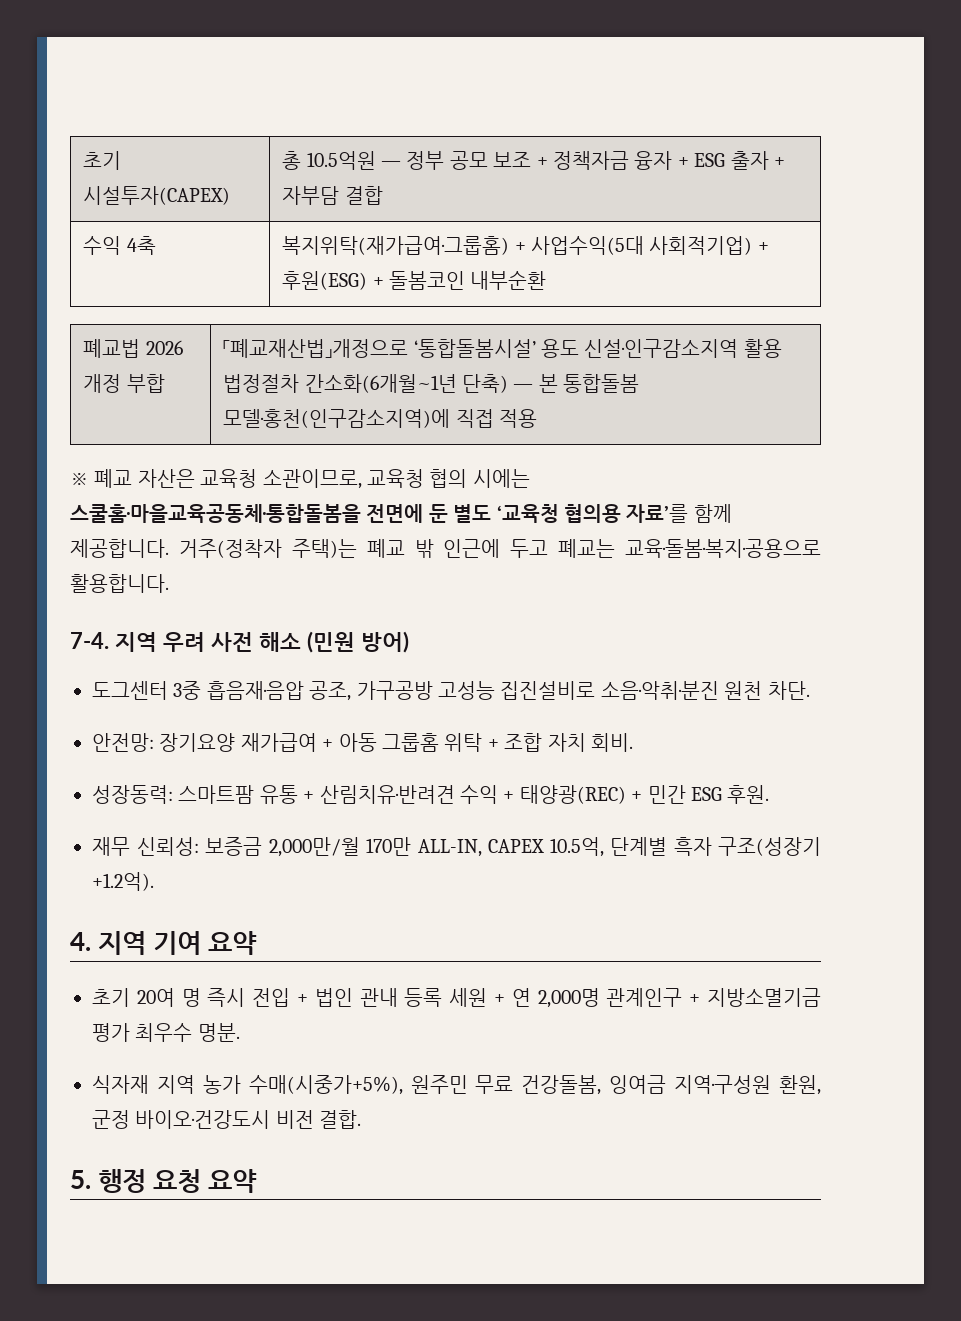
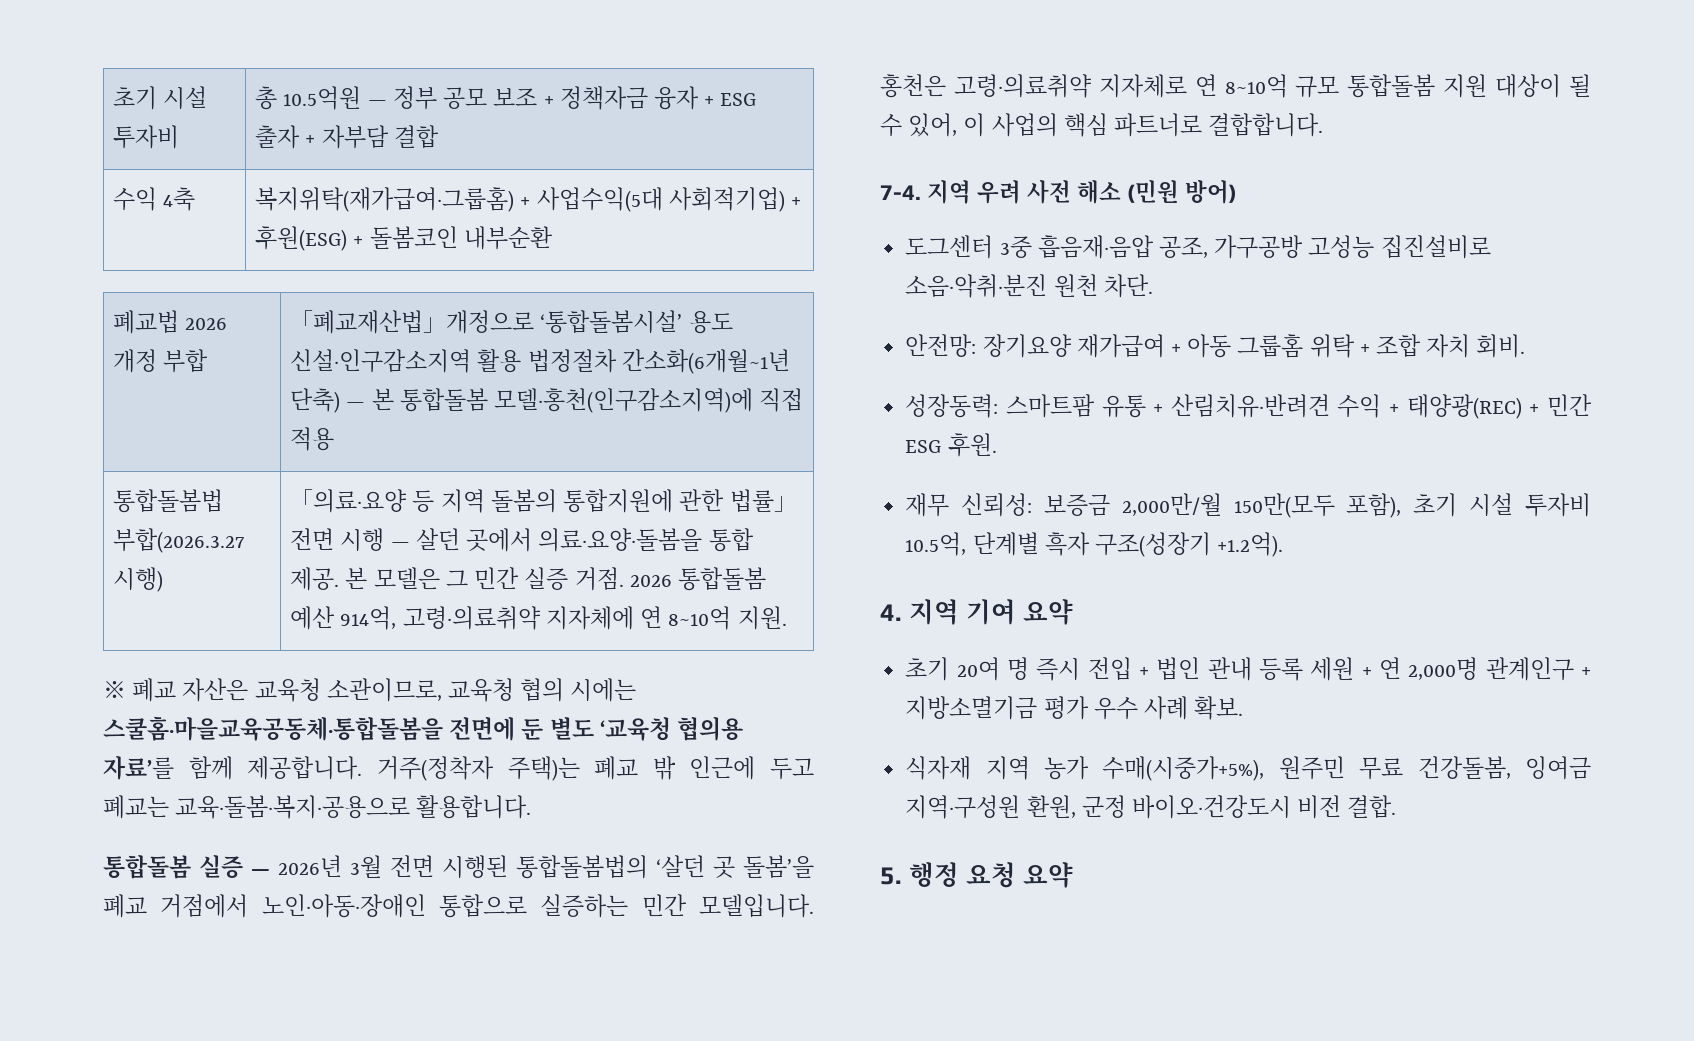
[83,151,122,170] [83,186,231,205] 초기 시설투자(CAPEX) -> [113,86,208,110] [113,125,180,149] 초기 시설 투자비
(538, 418) none -> [113,489,224,513] [113,528,245,553] [113,567,164,592] [290,489,797,513] [290,528,754,552] [290,567,766,591] [290,606,787,630] // 통합돌봄법 부합(2026.3.27 시행) | 「의료·요양 등 지역 돌봄의 통합지원에 관한 법률」전면 시행 — 살던 곳에서 의료·요양·돌봄을 통합 제공. 본 모델은 그 민간 실증 거점. 2026 통합돌봄 예산 914억, 고령·의료취약 지자체에 연 8~10억 지원.
(169, 583) none -> [103,855,814,879] [103,894,814,918] [880,74,1591,98] [880,113,1324,137] // 통합돌봄 실증 — 2026년 3월 전면 시행된 통합돌봄법의 ‘살던 곳 돌봄’을 폐교 거점에서 노인·아동·장애인 통합으로 실증하는 민간 모델입니다. 홍천은 고령·의료취약 지자체로 연 8~10억 규모 통합돌봄 지원 대상이 될 수 있어, 이 사업의 핵심 파트너로 결합합니다.
[366,837,544,857] 170만 ALL-IN, CAPEX -> [1233,493,1591,518] 150만(모두 포함), 초기 시설 투자비
[135,1023,240,1042] 최우수 명분. -> [1093,696,1244,720] 우수 사례 확보.

